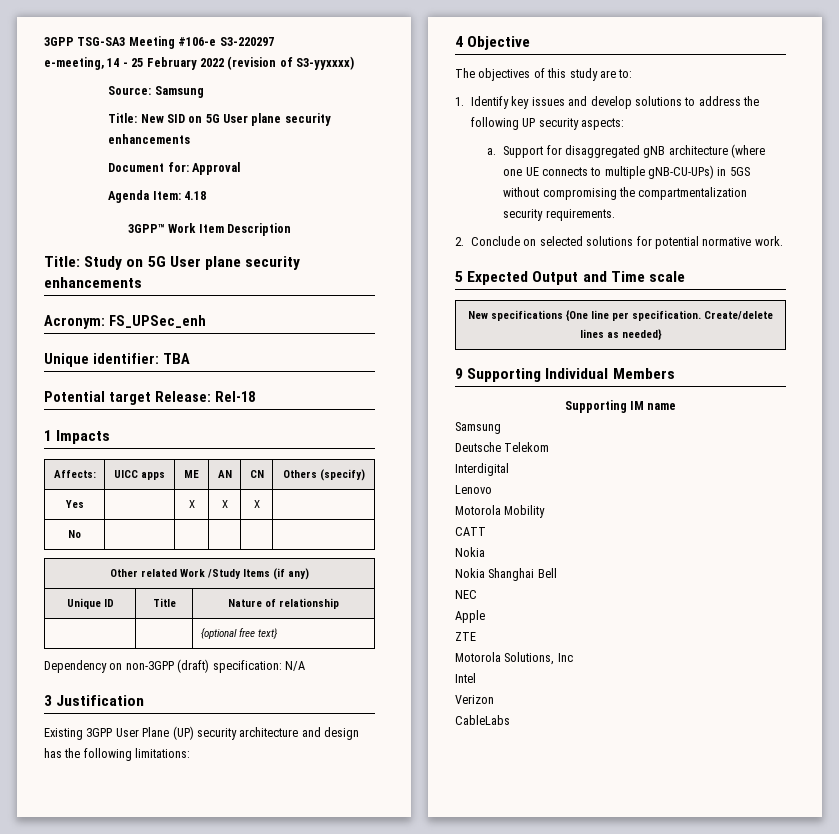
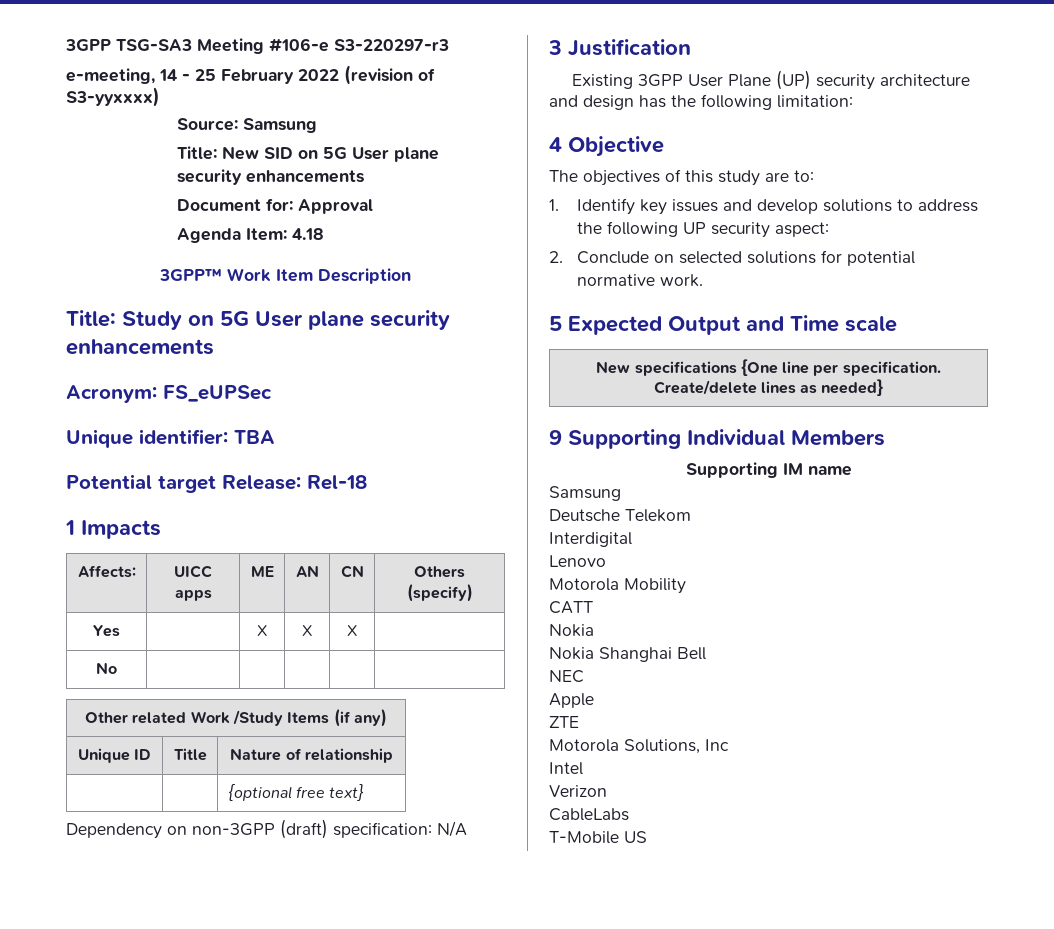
[219,37,274,46] S3-220297 -> [334,39,449,51] S3-220297-r3
[108,315,206,328] FS_UPSec_enh -> [163,385,272,402] FS_eUPSec
[135,748,191,758] limitations: -> [777,95,853,108] limitation:
[581,118,625,130] [487,144,765,158] [503,165,750,179] [503,187,748,200] [503,209,615,221] aspects: // a. Support for disaggregated gNB architecture (where one UE connects to multiple gNB-CU-UPs) in 5GS without compromising the compartmentalization security requirements. -> [774,222,829,237] aspect:
(510, 720) none -> [549,831,647,844] // T-Mobile US

